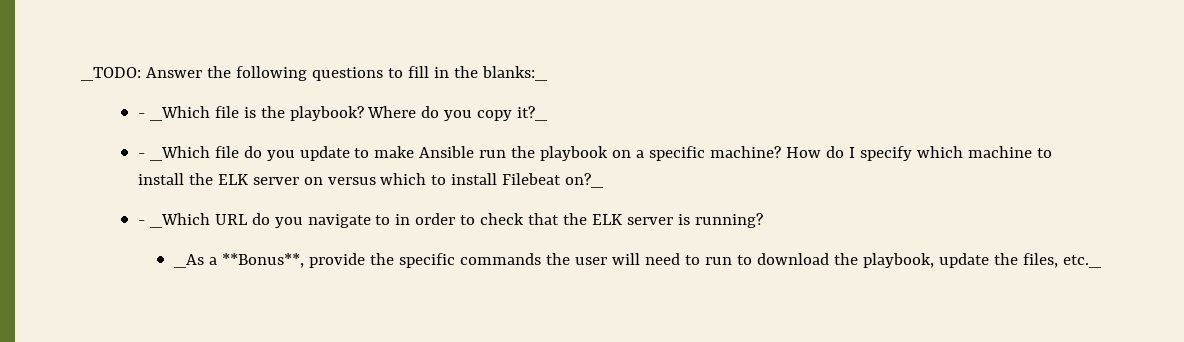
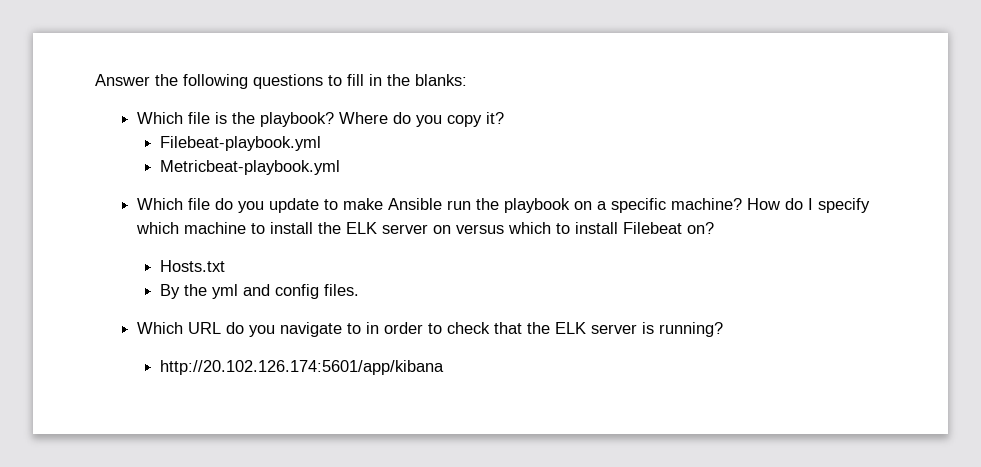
[81,67,141,81] _TODO: -> (95, 80) none
[481,66,548,81] [137,106,210,121] blanks:_ // - _Which -> [415,74,467,86] [136,112,183,124] blanks: // Which
[517,106,549,121] [137,146,210,161] it?_ // - _Which -> [485,112,504,124] [159,136,321,151] [159,160,340,175] [136,198,183,210] it? // Filebeat-playbook.yml // Metricbeat-playbook.yml // Which
[565,173,605,188] [137,213,210,228] on?_ // - _Which -> [686,222,714,234] [159,260,225,272] [159,284,359,299] [136,322,183,334] on? // Hosts.txt // By the yml and config files. // Which
[173,253,1102,268] _As a **Bonus**, provide the specific commands the user will need to run to download the playbook, update the files, etc._ -> [159,360,444,375] http://20.102.126.174:5601/app/kibana

